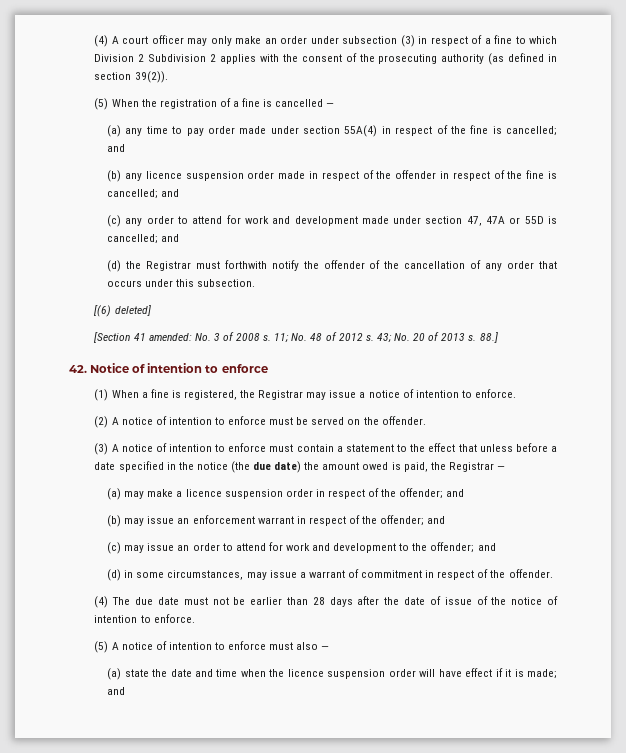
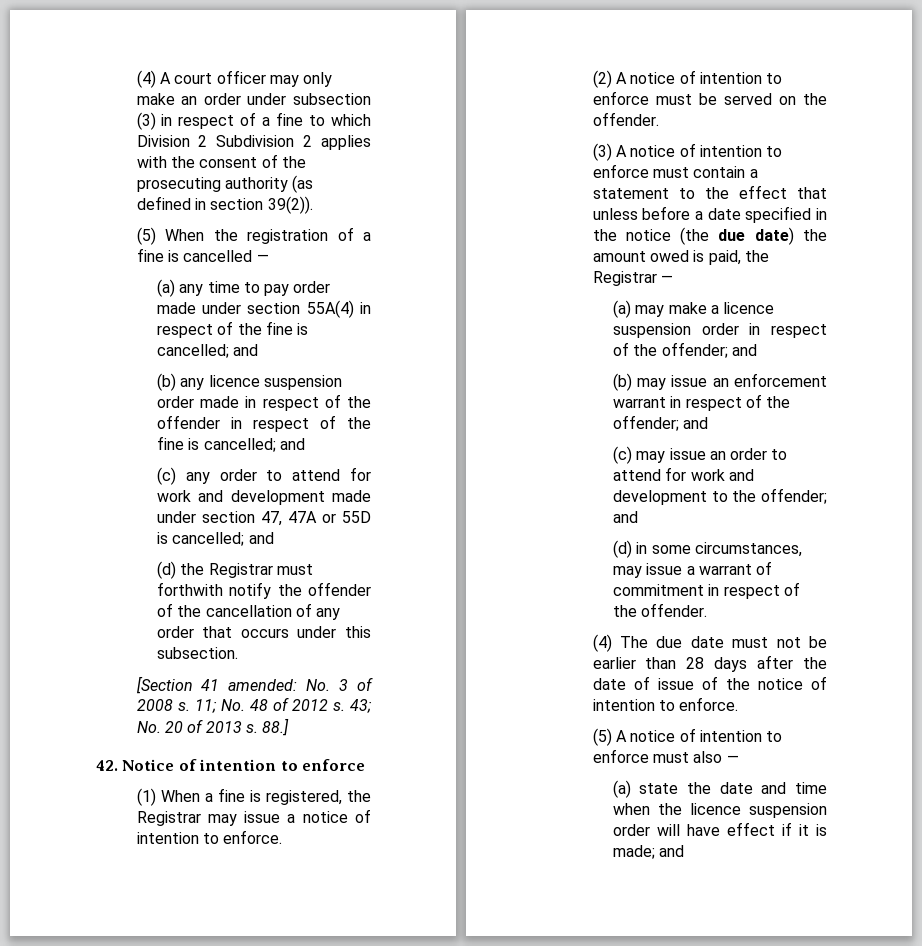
[93,305,151,317] // [(6) deleted] -> (238, 653) none

